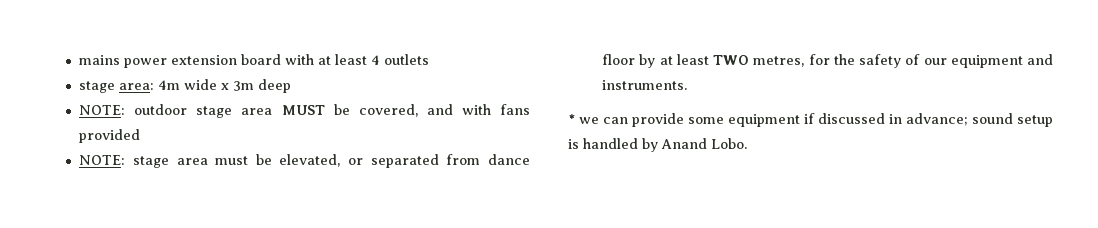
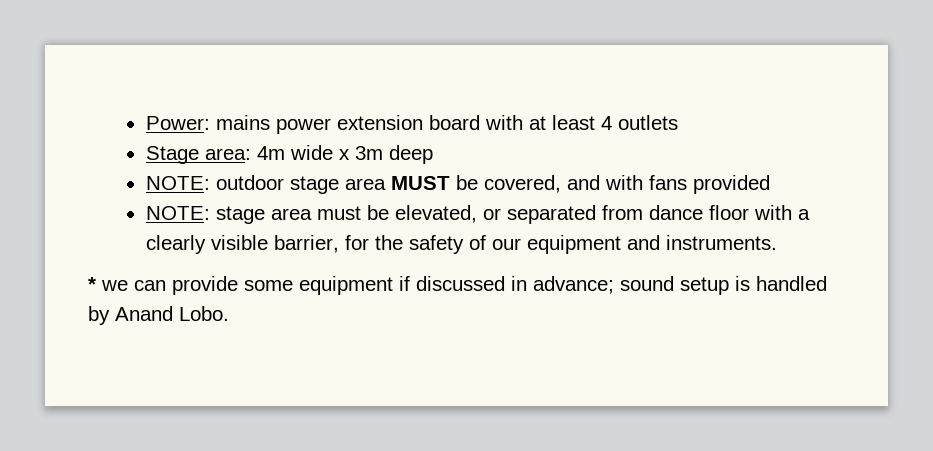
(79, 60) none -> [145,116,210,130] Power:
[79,81,116,93] stage -> [145,146,199,164] Stage
[639,54,805,68] by at least TWO metres, -> [753,205,810,220] [145,235,339,254] with a clearly visible barrier,

